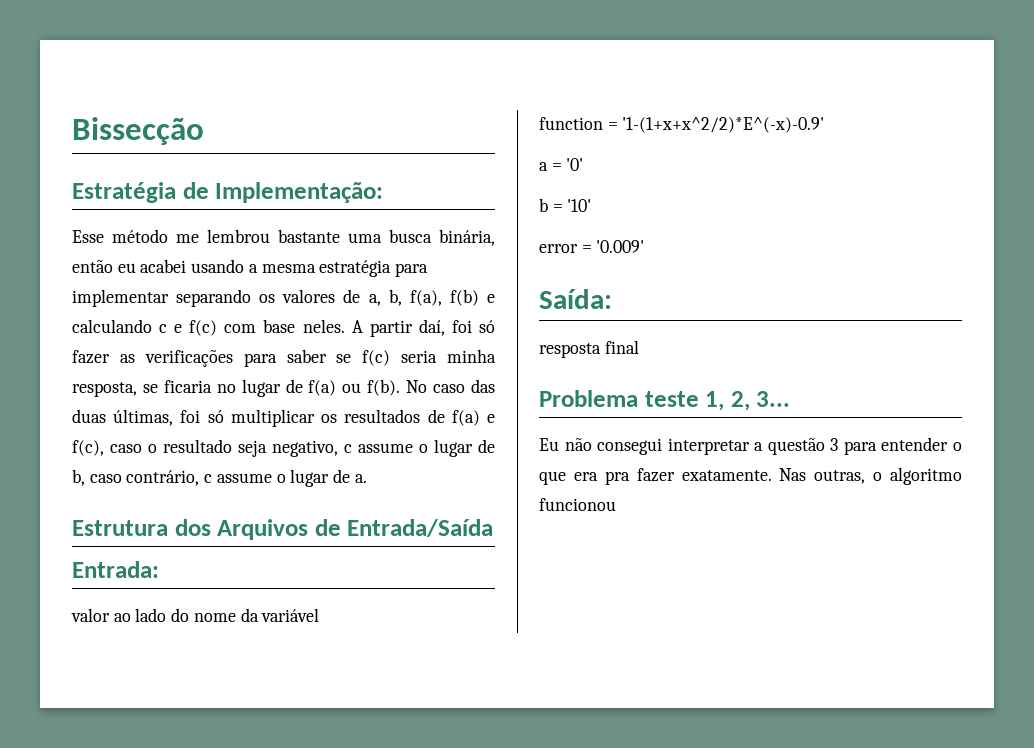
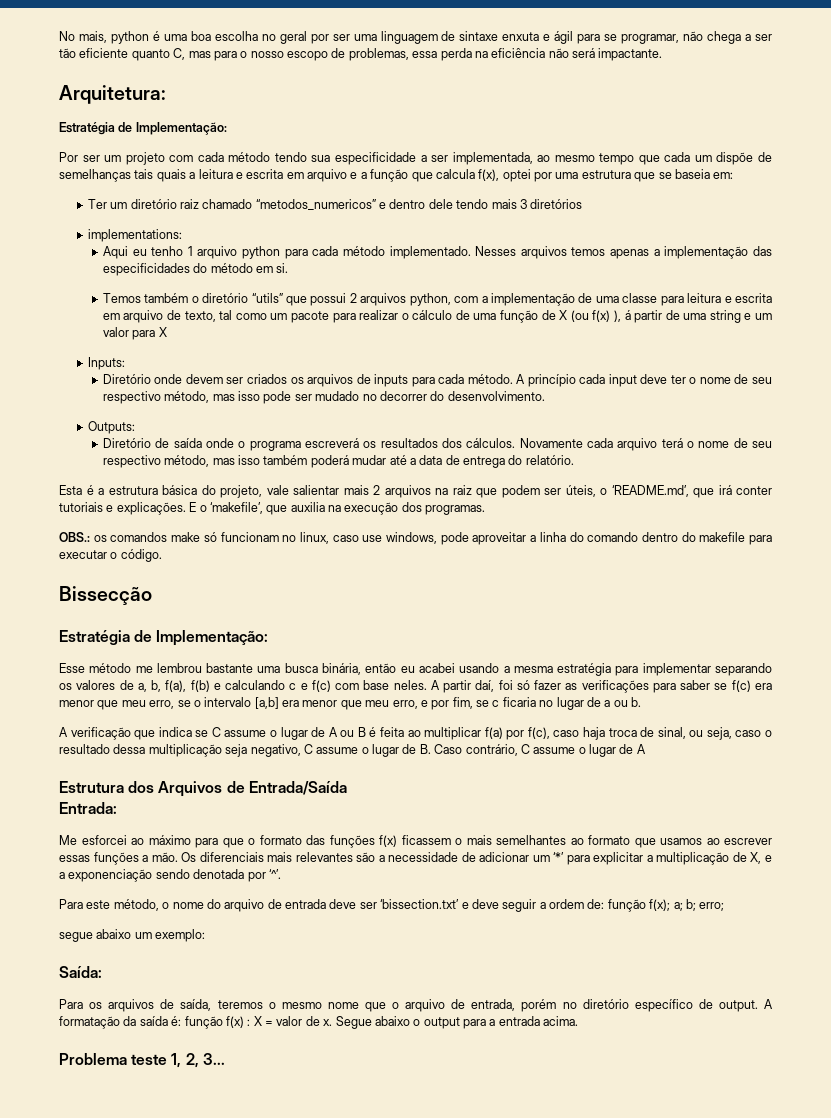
(72, 131) none -> [59,31,773,44] [59,48,663,61] [59,85,166,104] [59,122,227,135] [59,152,772,165] [59,169,734,182] [87,199,583,210] [87,229,182,242] [102,246,772,259] [102,263,289,276] [102,293,772,306] [102,310,773,323] [102,327,167,340] [87,357,125,370] [102,374,773,387] [102,391,545,404] [87,421,135,434] [102,438,772,451] [102,455,574,468] [59,485,772,498] [59,502,486,515] [59,532,773,545] [59,549,162,562] No mais, python é uma boa escolha no geral por ser uma linguagem de sintaxe enxuta e ágil para se programar, não chega a ser tão eficiente quanto C, mas para o nosso escopo de problemas, essa perda na eficiência não será impactante. // Arquitetura: // Estratégia de Implementação: // Por ser um projeto com cada método tendo sua especificidade a ser implementada, ao mesmo tempo que cada um dispõe de semelhanças tais quais a leitura e escrita em arquivo e a função que calcula f(x), optei por uma estrutura que se baseia em: // Ter um diretório raiz chamado “metodos_numericos” e dentro dele tendo mais 3 diretórios // implementations: // Aqui eu tenho 1 arquivo python para cada método implementado. Nesses arquivos temos apenas a implementação das especificidades do método em si. // Temos também o diretório “utils” que possui 2 arquivos python, com a implementação de uma classe para leitura e escrita em arquivo de texto, tal como um pacote para realizar o cálculo de uma função de X (ou f(x) ), á partir de uma string e um valor para X // Inputs: // Diretório onde devem ser criados os arquivos de inputs para cada método. A princípio cada input deve ter o nome de seu respectivo método, mas isso pode ser mudado no decorrer do desenvolvimento. // Outputs: // Diretório de saída onde o programa escreverá os resultados dos cálculos. Novamente cada arquivo terá o nome de seu respectivo método, mas isso também poderá mudar até a data de entrega do relatório. // Esta é a estrutura básica do projeto, vale salientar mais 2 arquivos na raiz que podem ser úteis, o ‘README.md’, que irá conter tutoriais e explicações. E o ‘makefile’, que auxilia na execução dos programas. // OBS.: os comandos make só funcionam no linux, caso use windows, pode aproveitar a linha do comando dentro do makefile para executar o código. //
[401,349,496,363] [72,379,496,397] [72,409,496,427] [72,439,495,457] [72,469,367,487] seria minha resposta, se ficaria no lugar de f(a) ou f(b). No caso das duas últimas, foi só multiplicar os resultados de f(a) e f(c), caso o resultado seja negativo, c assume o lugar de b, caso contrário, c assume o lugar de a. -> [754,683,772,690] [59,697,641,710] [59,727,772,740] [59,744,646,757] era menor que meu erro, se o intervalo [a,b] era menor que meu erro, e por fim, se c ficaria no lugar de a ou b. // A verificação que indica se C assume o lugar de A ou B é feita ao multiplicar f(a) por f(c), caso haja troca de sinal, ou seja, caso o resultado dessa multiplicação seja negativo, C assume o lugar de B. Caso contrário, C assume o lugar de A
[71,608,320,622] [539,117,825,133] [539,158,584,171] [539,198,592,212] [539,240,645,253] [539,289,612,309] [539,340,639,358] valor ao lado do nome da variável // function = '1-(1+x+x^2/2)*E^(-x)-0.9' // a = '0' // b = '10' // error = '0.009' // Saída: // resposta final -> [59,835,772,848] [59,852,772,865] [59,869,281,882] [59,899,725,912] [59,929,206,942] [59,966,102,978] [59,999,774,1012] [59,1016,579,1029] Me esforcei ao máximo para que o formato das funções f(x) ficassem o mais semelhantes ao formato que usamos ao escrever essas funções a mão. Os diferenciais mais relevantes são a necessidade de adicionar um ‘*’ para explicitar a multiplicação de X, e a exponenciação sendo denotada por ‘^’. // Para este método, o nome do arquivo de entrada deve ser ‘bissection.txt’ e deve seguir a ordem de: função f(x); a; b; erro; // segue abaixo um exemplo: // Saída: // Para os arquivos de saída, teremos o mesmo nome que o arquivo de entrada, porém no diretório específico de output. A formatação da saída é: função f(x) : X = valor de x. Segue abaixo o output para a entrada acima.
[539,437,962,455] [539,467,962,485] [539,498,616,511] // Eu não consegui interpretar a questão 3 para entender o que era pra fazer exatamente. Nas outras, o algoritmo funcionou -> (225, 1059) none

